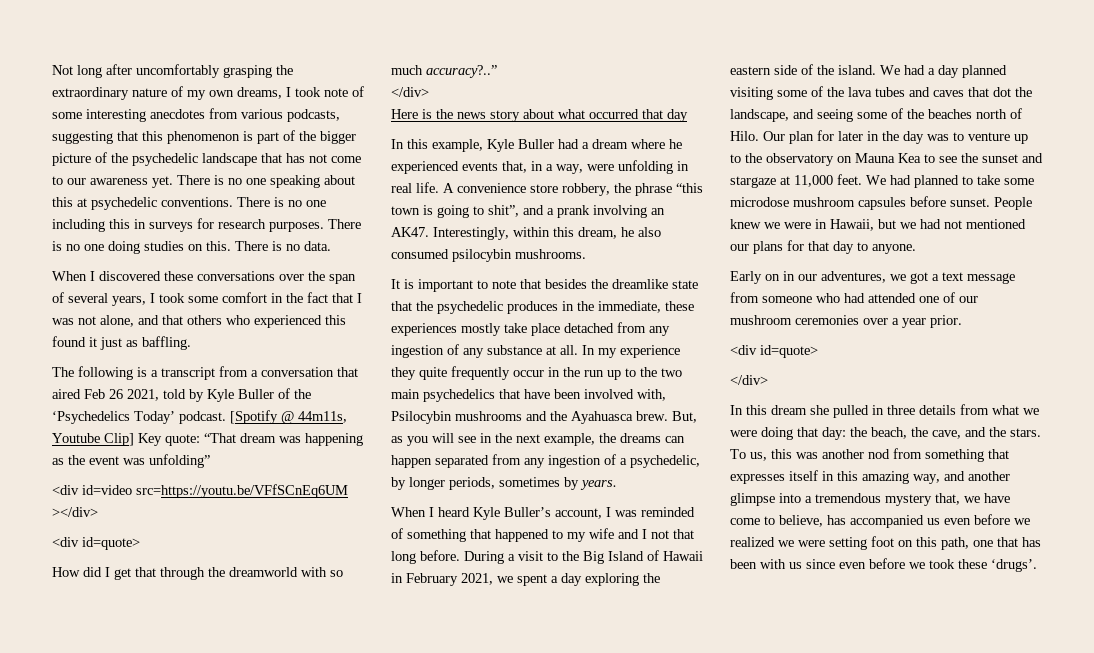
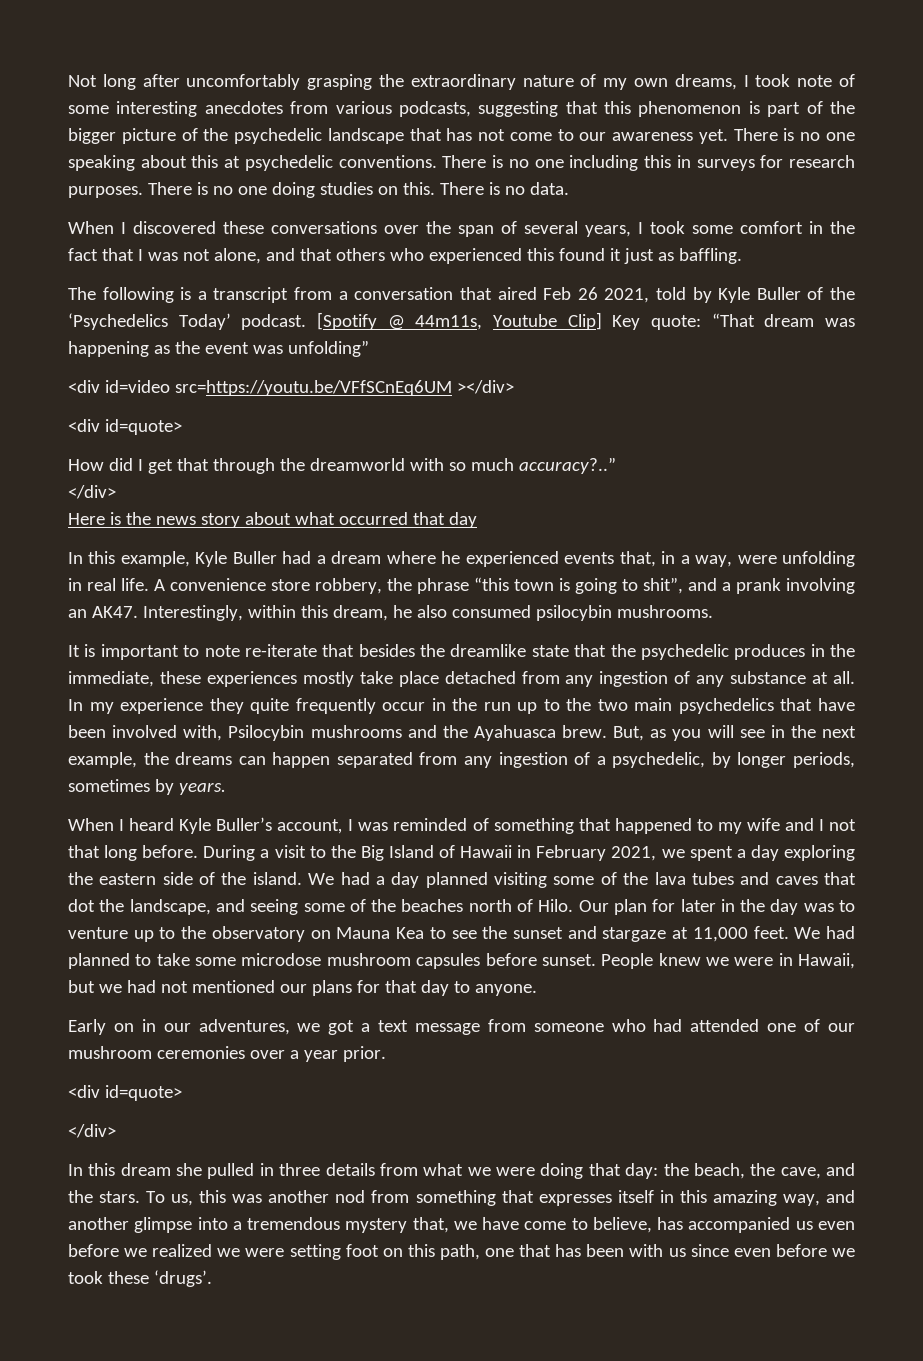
(516, 284) none -> [244,644,317,657] re-iterate

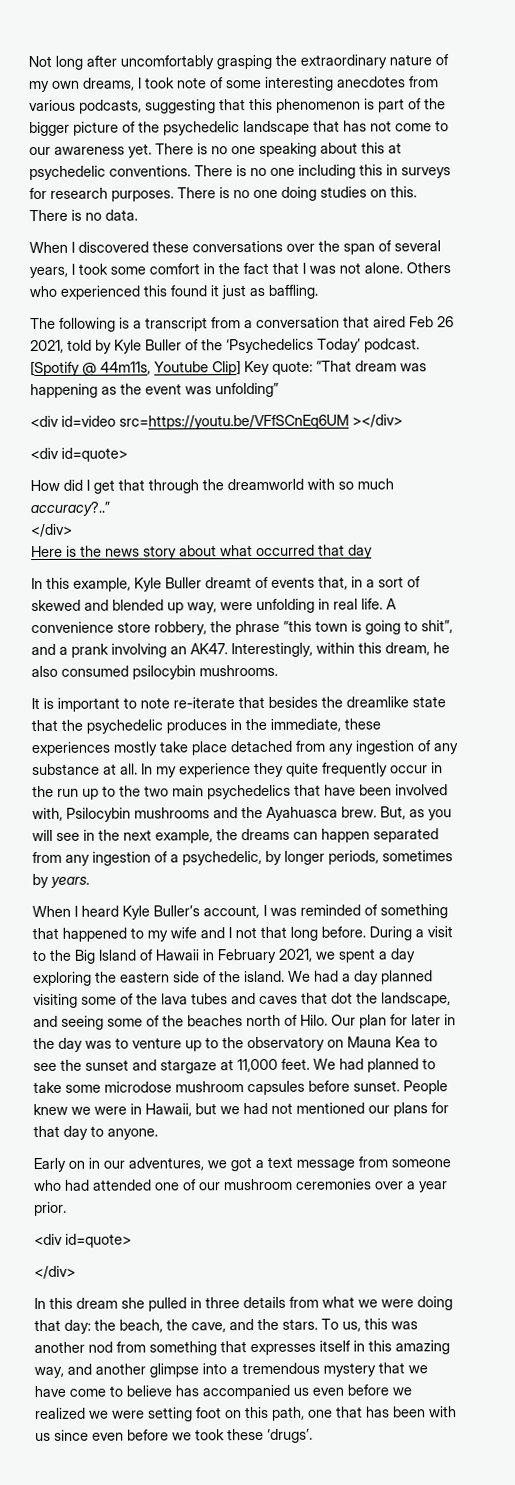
[213,248,385,264] alone, and that others -> [364,262,451,274] alone. Others
[282,551,690,567] had a dream where he experienced events that, in a -> [205,576,421,590] [31,599,184,614] dreamt of events that, in a sort of skewed and blended up
[412,1217,449,1233] that, -> [378,1362,405,1374] that
[592,1217,652,1233] believe, -> [126,1385,172,1397] believe

